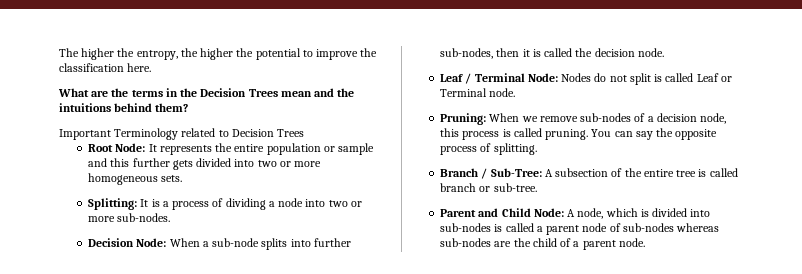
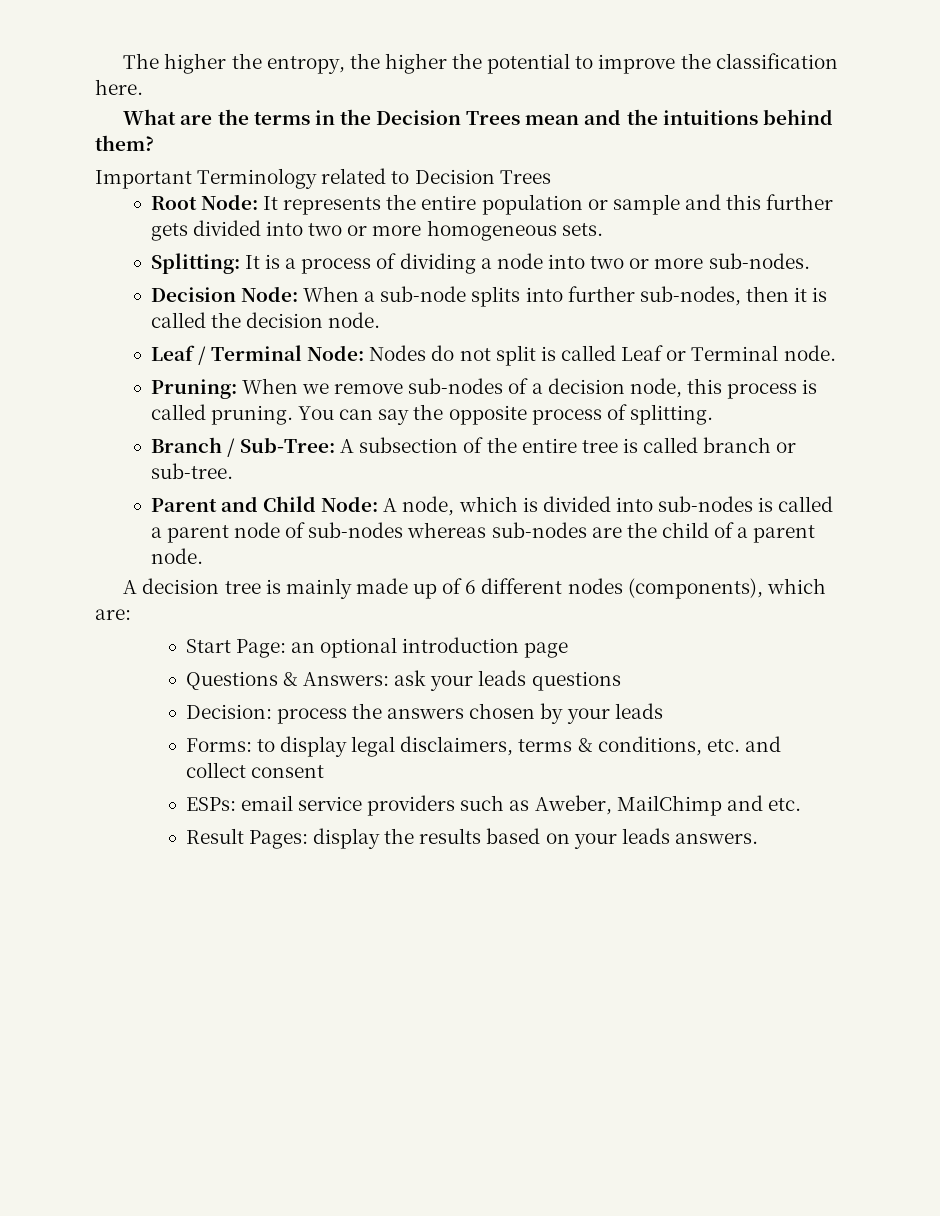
(645, 242) none -> [123,578,826,599] [95,609,131,620] [185,637,569,658] [185,670,621,691] [185,703,663,724] [185,736,781,757] [185,762,324,778] [185,795,801,816] [185,828,758,849] // A decision tree is mainly made up of 6 different nodes (components), which are: // Start Page: an optional introduction page // Questions & Answers: ask your leads questions // Decision: process the answers chosen by your leads // Forms: to display legal disclaimers, terms & conditions, etc. and collect consent // ESPs: email service providers such as Aweber, MailChimp and etc. // Result Pages: display the results based on your leads answers.

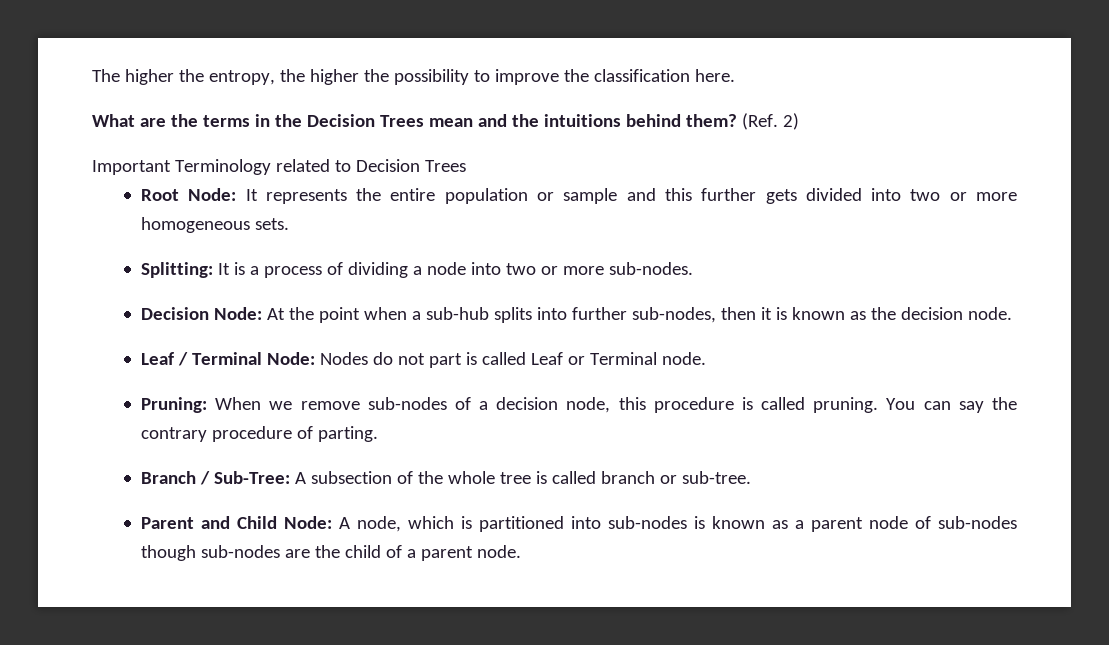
[487,53,571,74] potential -> [393,69,469,85] possibility
(154, 143) none -> [741,113,799,130] (Ref. 2)
[303,286,467,302] When a sub-node -> [266,307,489,323] At the point when a sub-hub
[150,312,206,328] called -> [791,307,866,320] known as
[495,345,536,366] split -> [428,353,462,368] part
[727,383,798,399] process -> [653,397,734,413] procedure
[448,404,713,425] opposite process of splitting. -> [141,426,378,442] contrary procedure of parting.
[521,438,577,453] entire -> [447,471,495,484] whole
[542,496,611,512] divided -> [479,516,565,532] partitioned
[778,496,834,512] called -> [712,516,789,529] known as
[407,522,487,538] whereas -> [141,545,197,561] though
[123,578,826,599] [95,609,131,620] [185,637,569,658] [185,670,621,691] [185,703,663,724] [185,736,781,757] [185,762,324,778] [185,795,801,816] [185,828,758,849] // A decision tree is mainly made up of 6 different nodes (components), which are: // Start Page: an optional introduction page // Questions & Answers: ask your leads questions // Decision: process the answers chosen by your leads // Forms: to display legal disclaimers, terms & conditions, etc. and collect consent // ESPs: email service providers such as Aweber, MailChimp and etc. // Result Pages: display the results based on your leads answers. -> (521, 551) none

